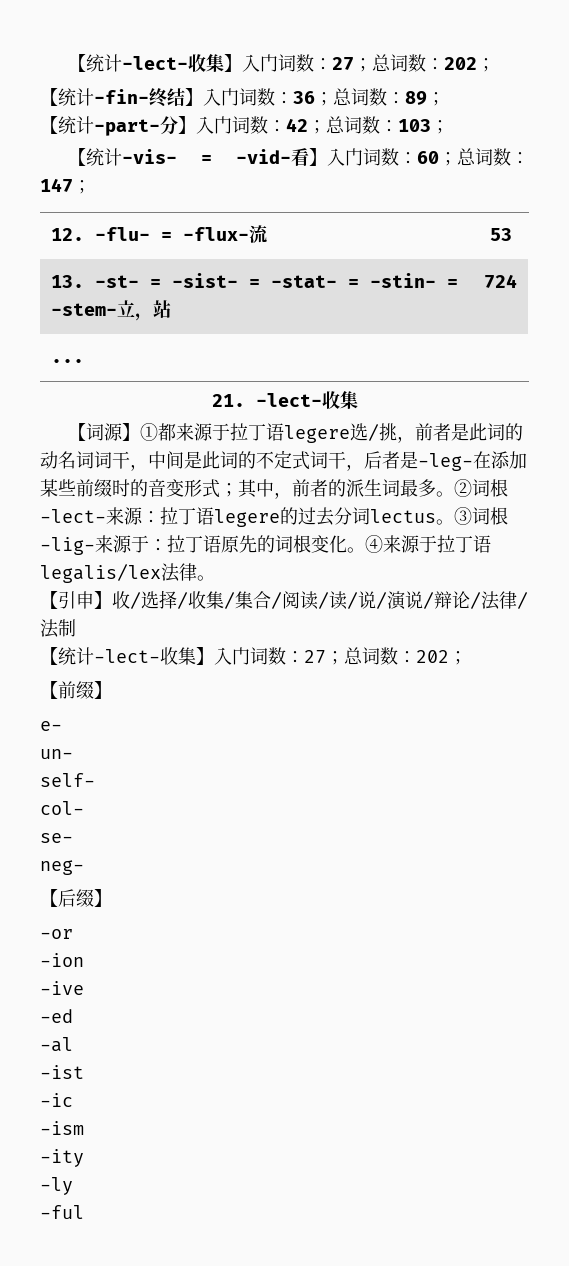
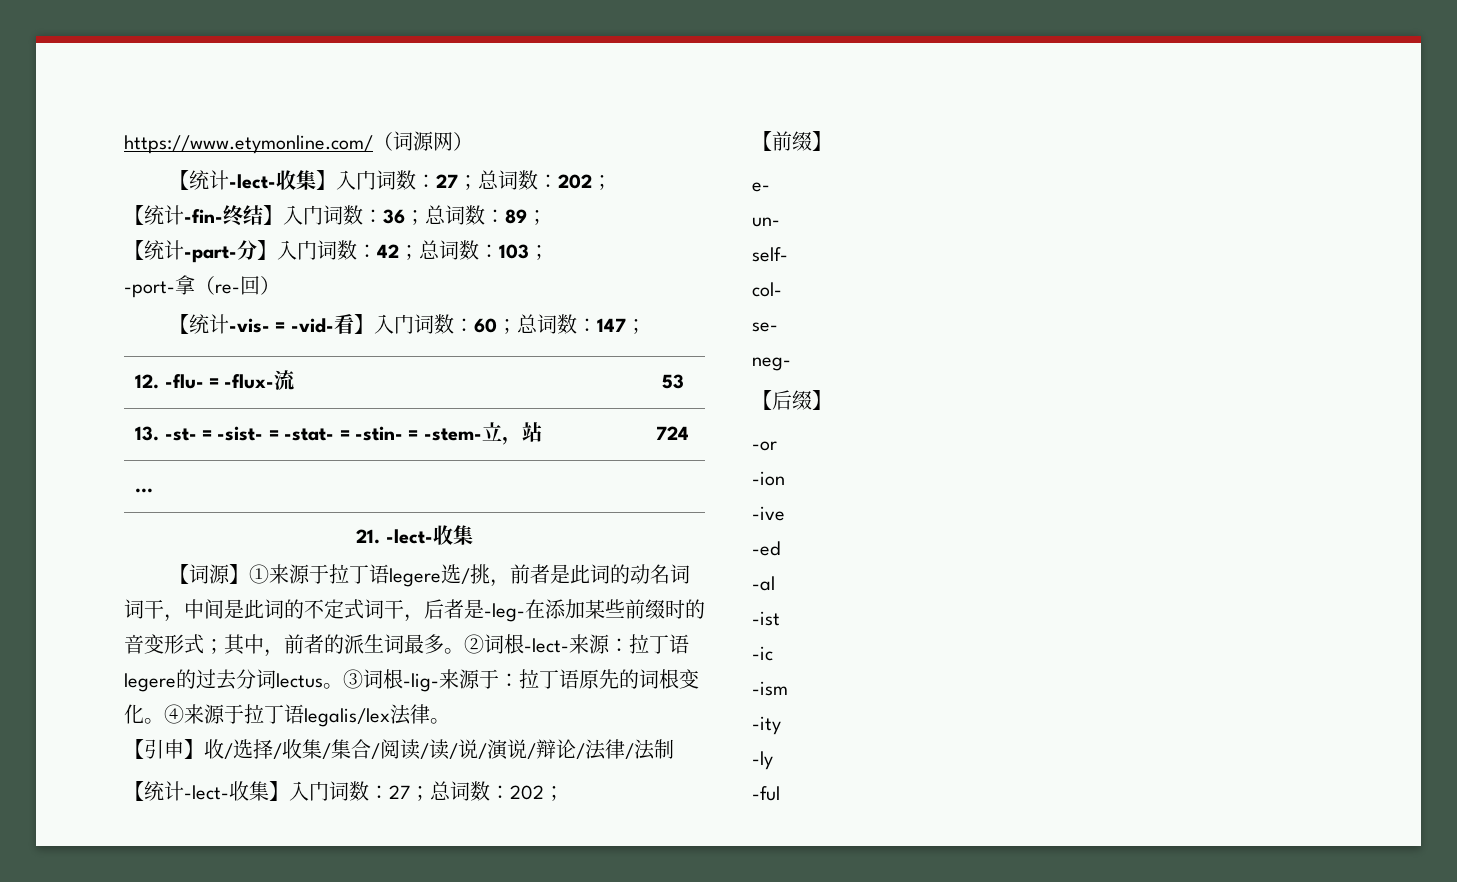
(67, 63) none -> [124,131,473,154] https://www.etymonline.com/（词源网） //
(449, 127) none -> [124,275,280,298] // -port-拿（re-回）
[157,423,176,441] 都 -> (269, 574) none

